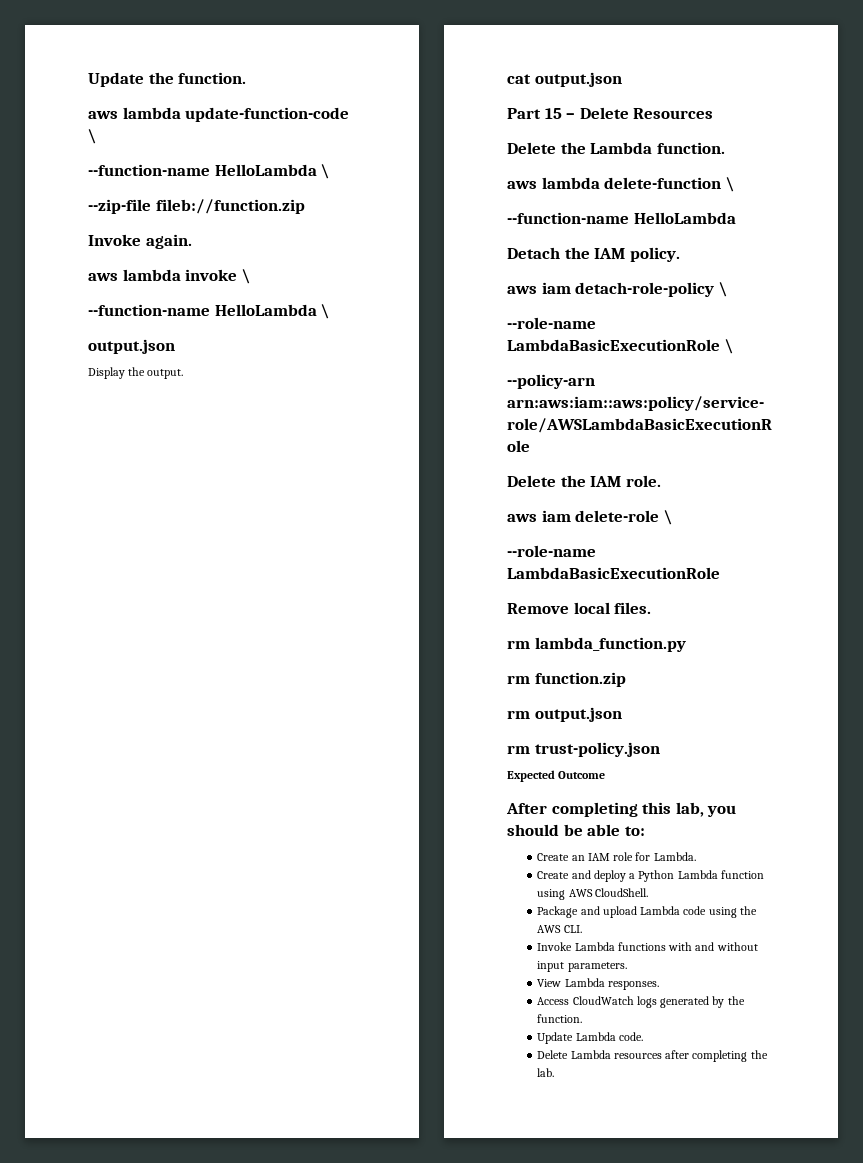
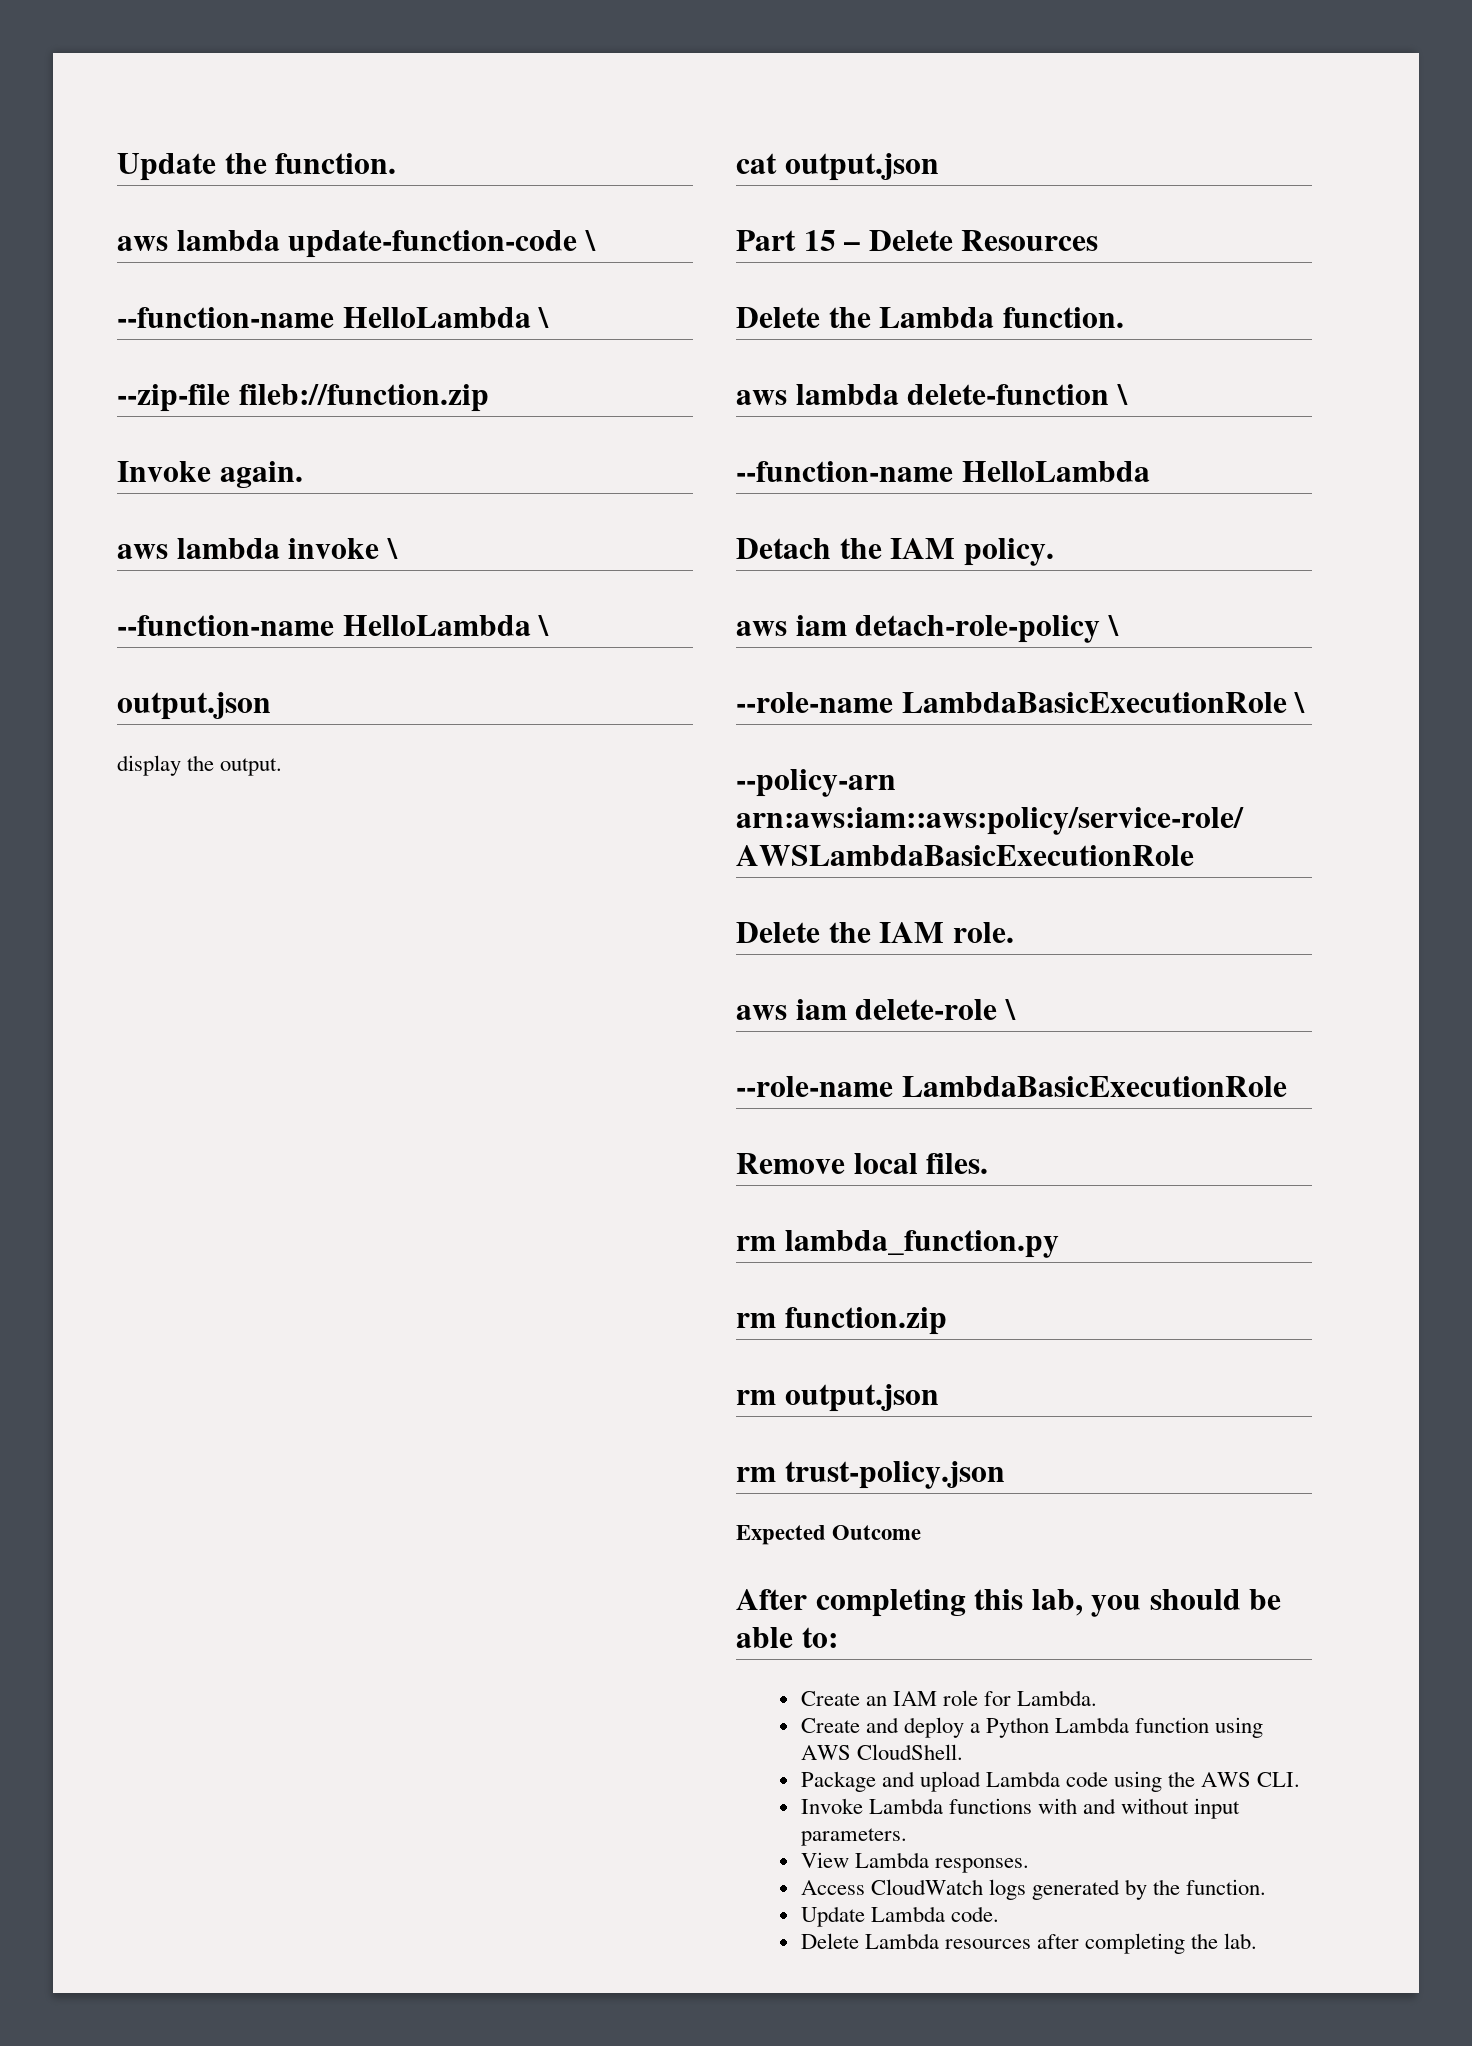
[88,367,125,379] Display -> [117,755,181,776] display

